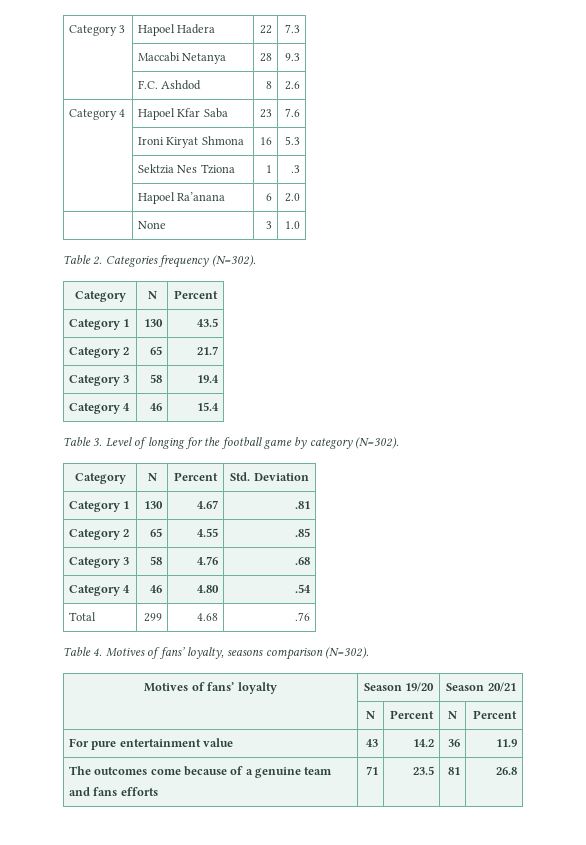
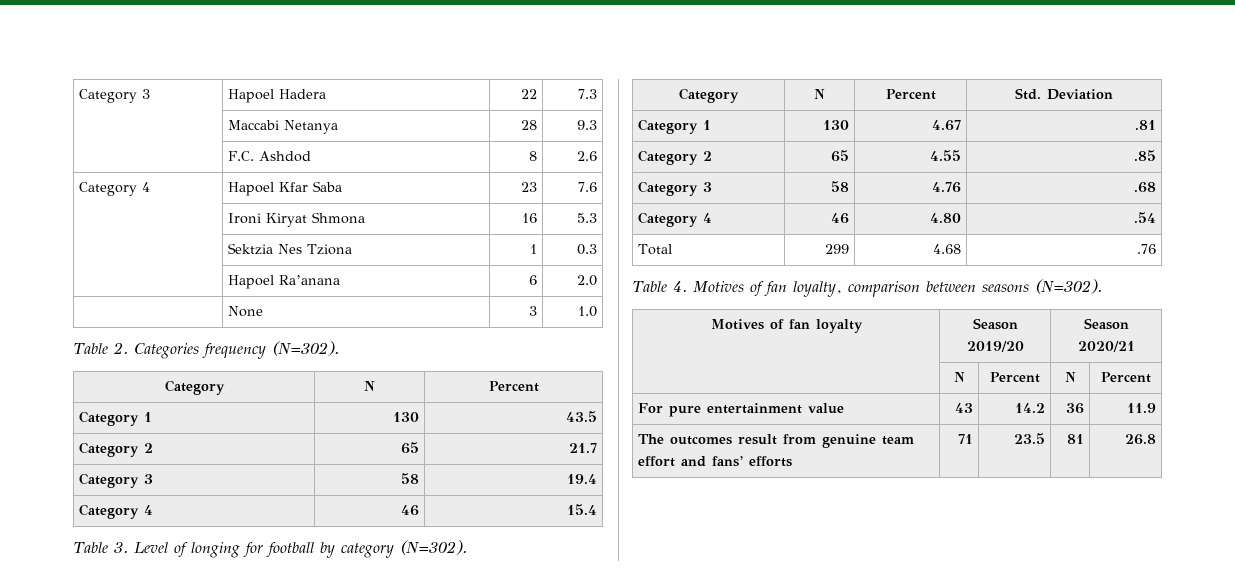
[291,165,301,173] .3 -> [576,244,597,255] 0.3
[204,437,292,449] the football game -> [265,542,314,557] football
[159,647,323,660] fans’ loyalty, seasons comparison -> [763,281,1029,297] fan loyalty, comparison between seasons
[207,682,235,691] fans’ -> [788,319,810,329] fan
[405,682,435,692] [446,682,516,692] 19/20 | Season 20/21 -> [966,341,1024,352] [1083,318,1129,330] [1077,341,1135,352] 2019/20 | Season 2020/21
[150,766,333,778] [68,787,118,796] come because of a genuine team and fans -> [738,434,915,448] [638,456,744,467] result from genuine team effort and fans’

